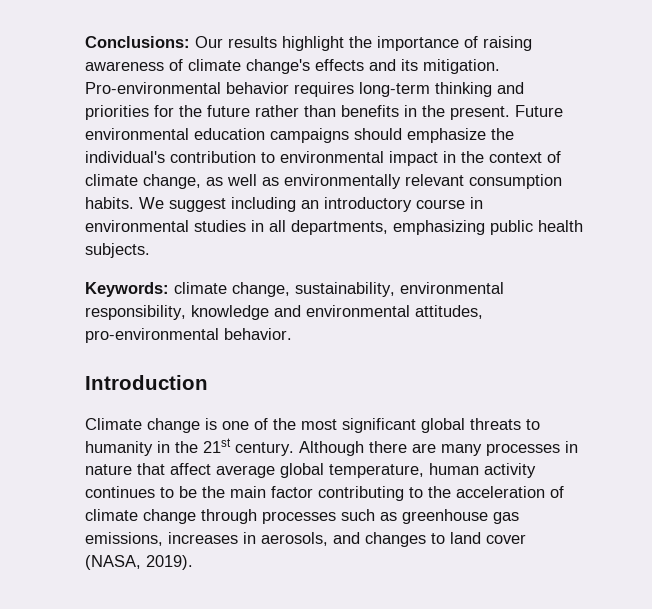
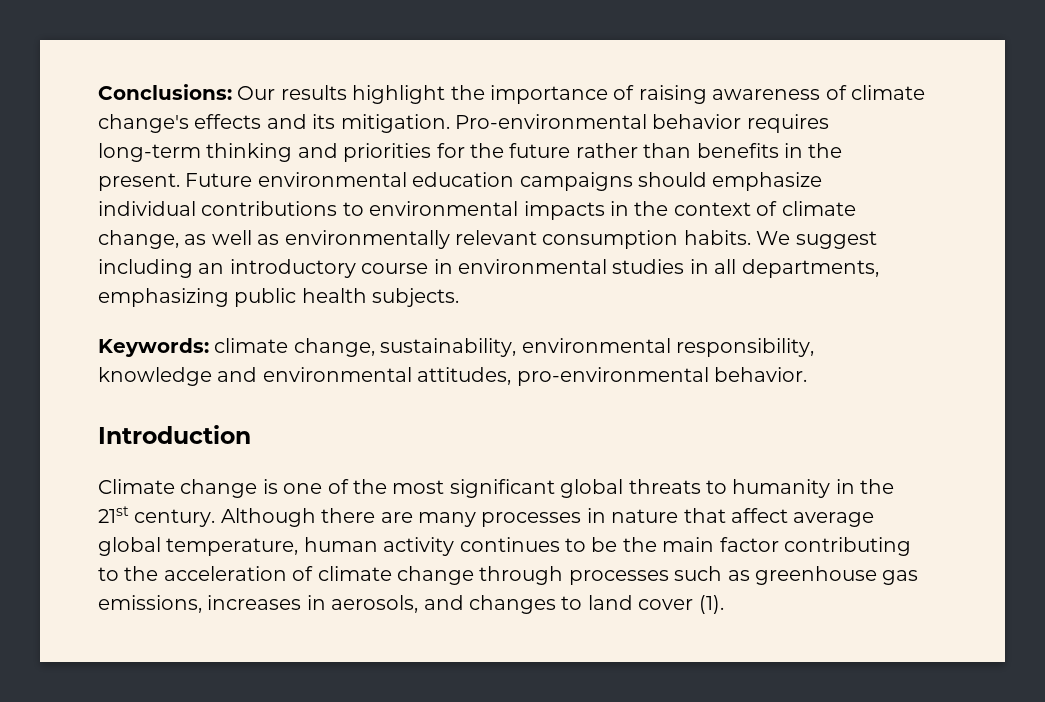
[491,128,514,140] [85,151,256,163] the individual's contribution -> [98,201,338,216] individual contributions
[389,151,438,166] impact -> [523,201,605,220] impacts
[85,555,193,570] (NASA, 2019). -> [698,595,724,614] (1).

